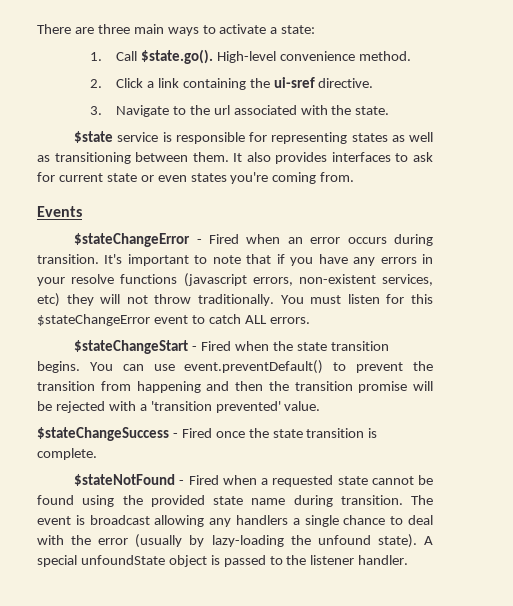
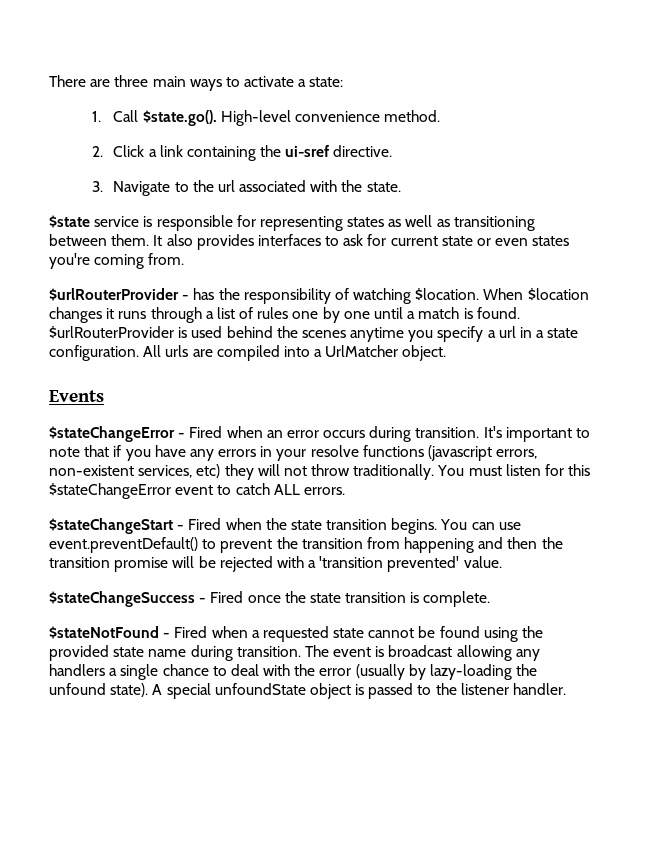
(355, 177) none -> [49,288,589,304] [49,307,520,323] [49,326,579,342] [49,345,447,361] // $urlRouterProvider - has the responsibility of watching $location. When $location changes it runs through a list of rules one by one until a match is found. $urlRouterProvider is used behind the scenes anytime you specify a url in a state configuration. All urls are compiled into a UrlMatcher object.

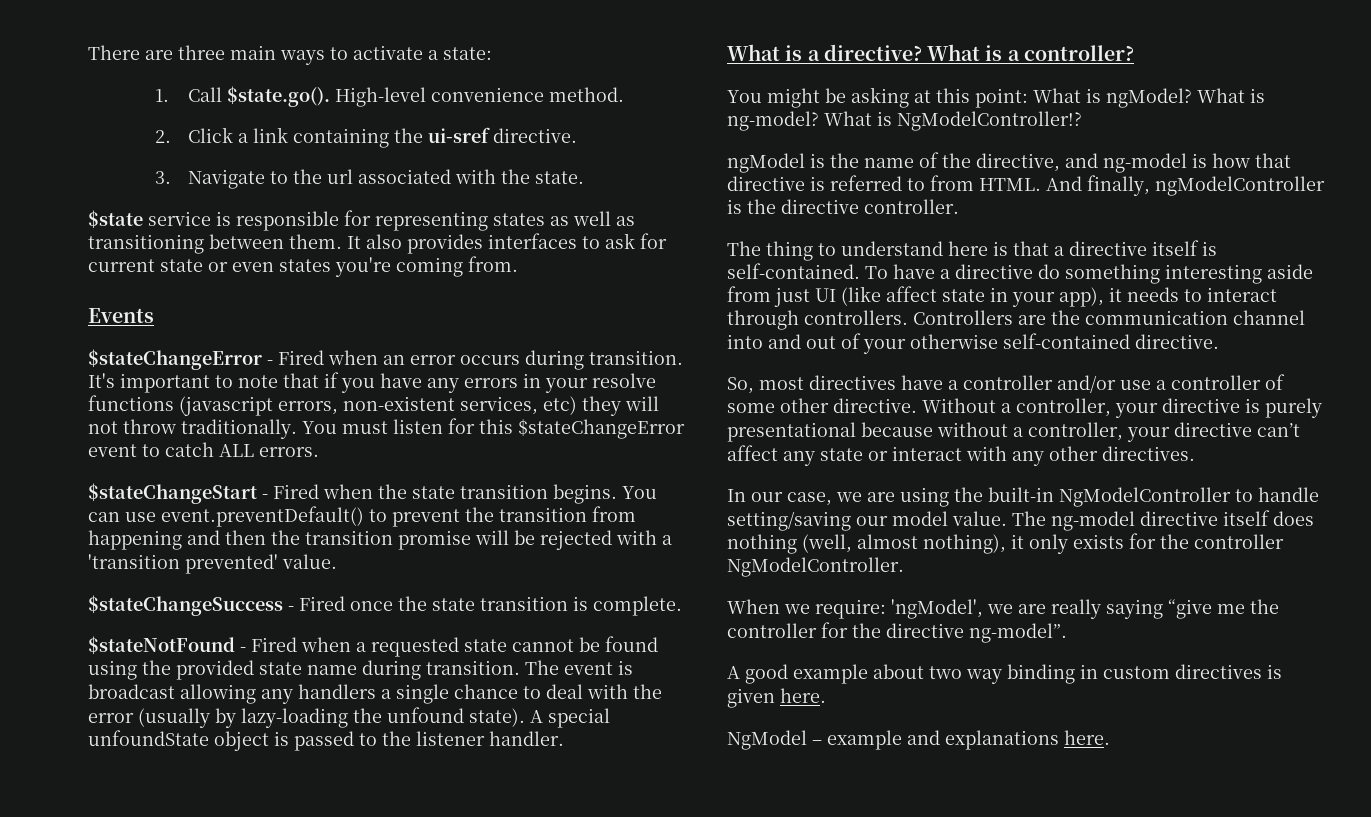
[49,288,589,304] [49,307,520,323] [49,326,579,342] [49,345,447,361] // $urlRouterProvider - has the responsibility of watching $location. When $location changes it runs through a list of rules one by one until a match is found. $urlRouterProvider is used behind the scenes anytime you specify a url in a state configuration. All urls are compiled into a UrlMatcher object. -> (518, 264) none
(567, 689) none -> [727,44,1134,61] [727,87,1265,108] [727,111,1082,131] [727,152,1291,173] [727,175,1325,196] [727,199,959,214] [727,240,1217,261] [727,263,1313,284] [727,286,1277,307] [727,310,1305,330] [727,333,1219,354] [727,374,1285,394] [727,398,1322,418] [727,422,1300,442] [727,445,1195,466] [727,487,1319,507] [727,510,1314,531] [727,533,1284,554] [727,557,904,577] [727,599,1279,619] [727,622,1067,643] [727,664,1282,684] [727,688,826,708] [727,730,1110,750] // What is a directive? What is a controller? // You might be asking at this point: What is ngModel? What is ng-model? What is NgModelController!? // ngModel is the name of the directive, and ng-model is how that directive is referred to from HTML. And finally, ngModelController is the directive controller. // The thing to understand here is that a directive itself is self-contained. To have a directive do something interesting aside from just UI (like affect state in your app), it needs to interact through controllers. Controllers are the communication channel into and out of your otherwise self-contained directive. // So, most directives have a controller and/or use a controller of some other directive. Without a controller, your directive is purely presentational because without a controller, your directive can’t affect any state or interact with any other directives. // In our case, we are using the built-in NgModelController to handle setting/saving our model value. The ng-model directive itself does nothing (well, almost nothing), it only exists for the controller NgModelController. // When we require: 'ngModel', we are really saying “give me the controller for the directive ng-model”. // A good example about two way binding in custom directives is given here. // NgModel – example and explanations here.

